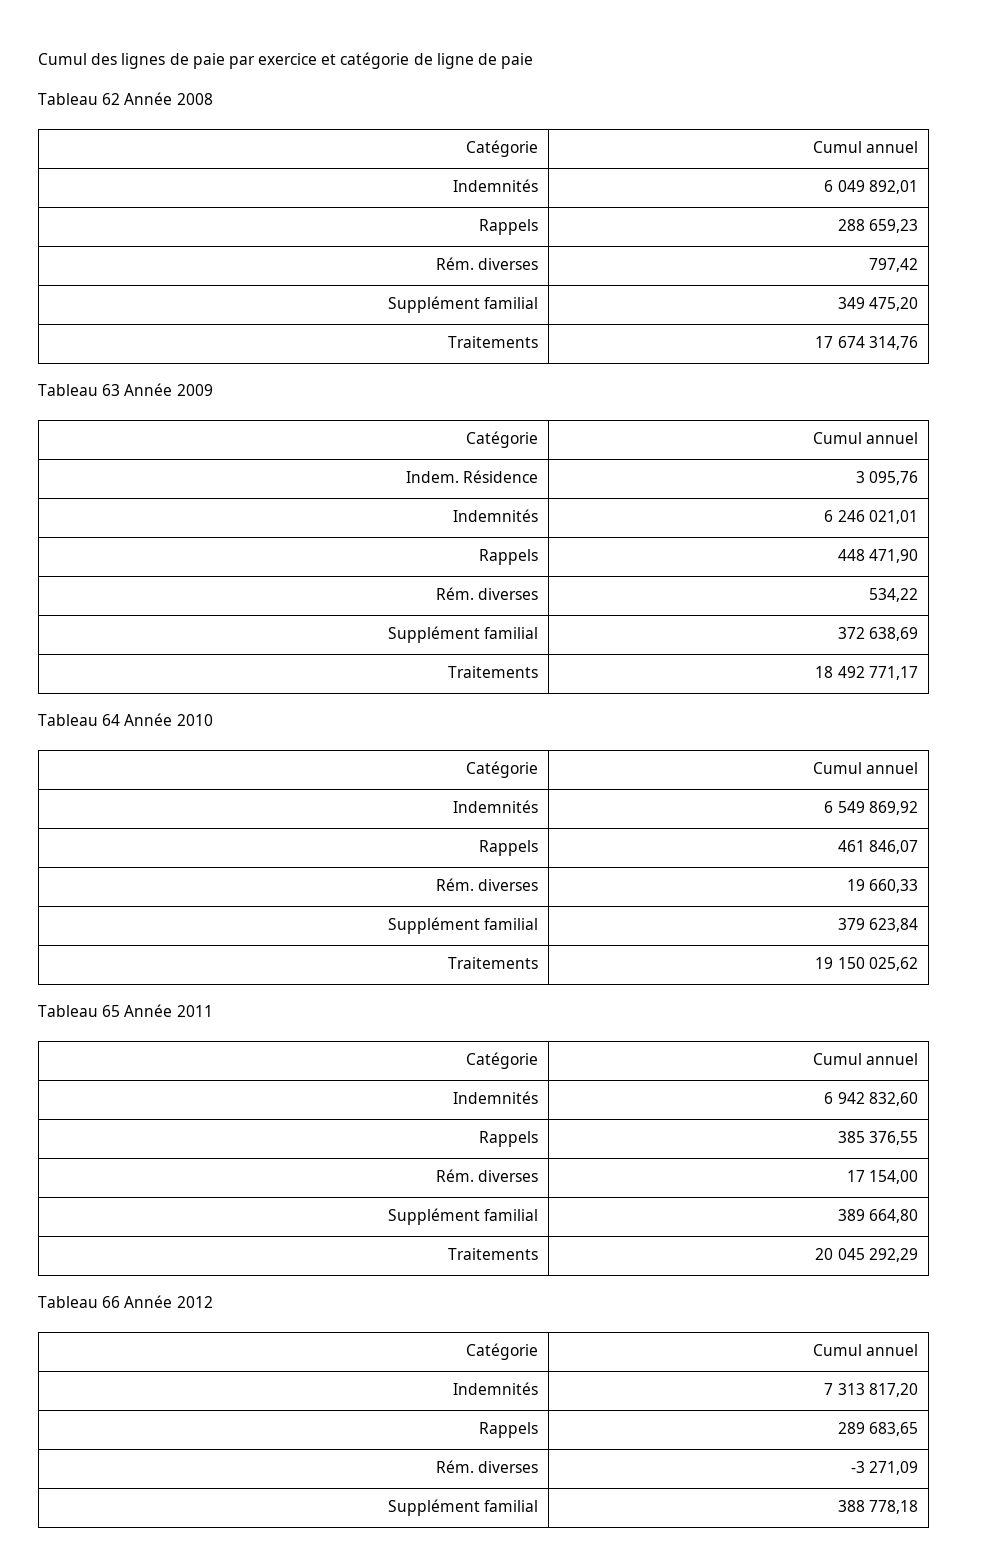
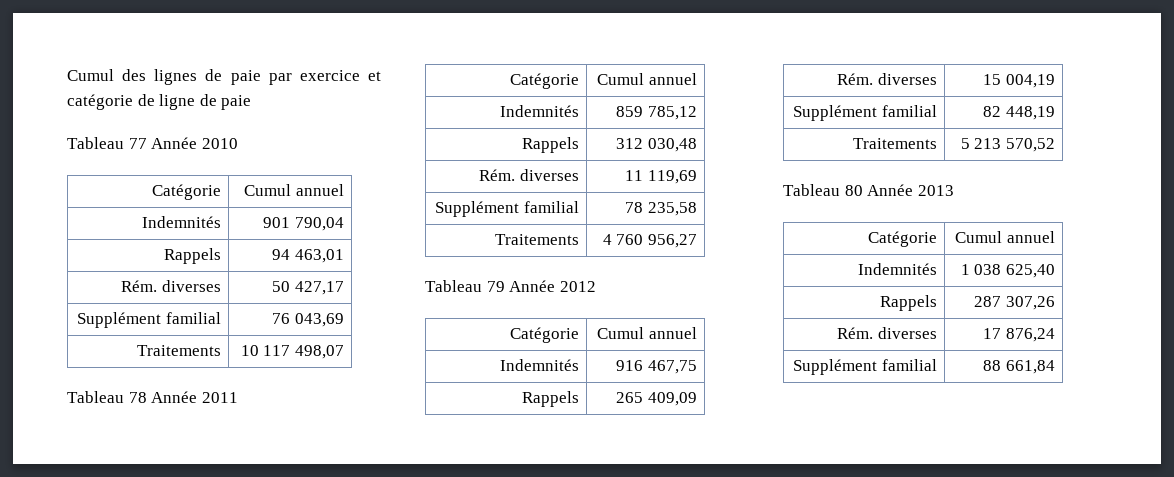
[102,92,213,105] [465,140,538,157] [812,141,918,153] [452,179,538,192] [824,180,918,194] [478,219,538,235] [837,219,918,233] [435,257,538,270] [868,258,918,272] [387,296,538,313] [837,297,918,311] [447,336,538,348] [815,336,918,350] [38,383,213,396] [465,431,538,448] [812,432,918,444] [405,470,538,483] [855,471,918,485] [452,509,538,522] [824,510,918,524] [478,549,538,565] [837,549,918,563] [435,587,538,600] [868,588,918,602] [387,626,538,643] [837,627,918,641] [447,666,538,678] [815,666,918,680] [38,714,121,726] 62 Année 2008 // Catégorie | Cumul annuel // Indemnités | 6 049 892,01 // Rappels | 288 659,23 // Rém. diverses | 797,42 // Supplément familial | 349 475,20 // Traitements | 17 674 314,76 // Tableau 63 Année 2009 // Catégorie | Cumul annuel // Indem. Résidence | 3 095,76 // Indemnités | 6 246 021,01 // Rappels | 448 471,90 // Rém. diverses | 534,22 // Supplément familial | 372 638,69 // Traitements | 18 492 771,17 // Tableau 64 -> [128,138,147,149] 77
[824,801,918,815] [478,840,538,856] [837,840,918,854] [435,878,538,891] [846,879,918,893] [387,917,538,934] [837,918,918,932] [447,957,538,969] [815,957,918,971] [38,1005,121,1017] 6 549 869,92 // Rappels | 461 846,07 // Rém. diverses | 19 660,33 // Supplément familial | 379 623,84 // Traitements | 19 150 025,62 // Tableau 65 -> [263,217,345,231] [164,248,222,264] [272,249,345,263] [121,280,222,292] [272,281,345,295] [77,312,222,328] [272,313,345,327] [137,345,222,356] [240,345,345,359] [67,391,147,403] 901 790,04 // Rappels | 94 463,01 // Rém. diverses | 50 427,17 // Supplément familial | 76 043,69 // Traitements | 10 117 498,07 // Tableau 78
[824,1092,918,1106] [478,1131,538,1147] [837,1131,918,1145] [435,1169,538,1182] [846,1170,918,1184] [387,1208,538,1225] [837,1209,918,1223] [447,1248,538,1260] [815,1248,918,1262] [38,1296,121,1308] 6 942 832,60 // Rappels | 385 376,55 // Rém. diverses | 17 154,00 // Supplément familial | 389 664,80 // Traitements | 20 045 292,29 // Tableau 66 -> [616,106,698,120] [522,137,580,153] [616,138,698,152] [479,169,580,181] [625,170,698,184] [435,201,580,217] [625,202,698,216] [495,234,580,245] [602,234,698,248] [425,280,505,292] 859 785,12 // Rappels | 312 030,48 // Rém. diverses | 11 119,69 // Supplément familial | 78 235,58 // Traitements | 4 760 956,27 // Tableau 79
[824,1383,918,1397] [478,1422,538,1438] [837,1422,918,1436] [435,1460,538,1473] [850,1461,918,1475] [387,1499,538,1516] [837,1500,918,1514] 7 313 817,20 // Rappels | 289 683,65 // Rém. diverses | -3 271,09 // Supplément familial | 388 778,18 -> [616,360,698,374] [522,391,580,407] [616,392,698,406] [837,73,938,85] [983,74,1056,88] [793,105,938,121] [983,106,1056,120] [853,138,938,149] [960,138,1056,152] [783,184,954,196] [868,231,938,247] [955,231,1056,243] [858,263,938,275] [960,264,1056,278] [880,295,938,311] [974,296,1056,310] [837,327,938,339] [983,328,1056,342] [793,359,938,375] [983,360,1056,374] 916 467,75 // Rappels | 265 409,09 // Rém. diverses | 15 004,19 // Supplément familial | 82 448,19 // Traitements | 5 213 570,52 // Tableau 80 Année 2013 // Catégorie | Cumul annuel // Indemnités | 1 038 625,40 // Rappels | 287 307,26 // Rém. diverses | 17 876,24 // Supplément familial | 88 661,84

